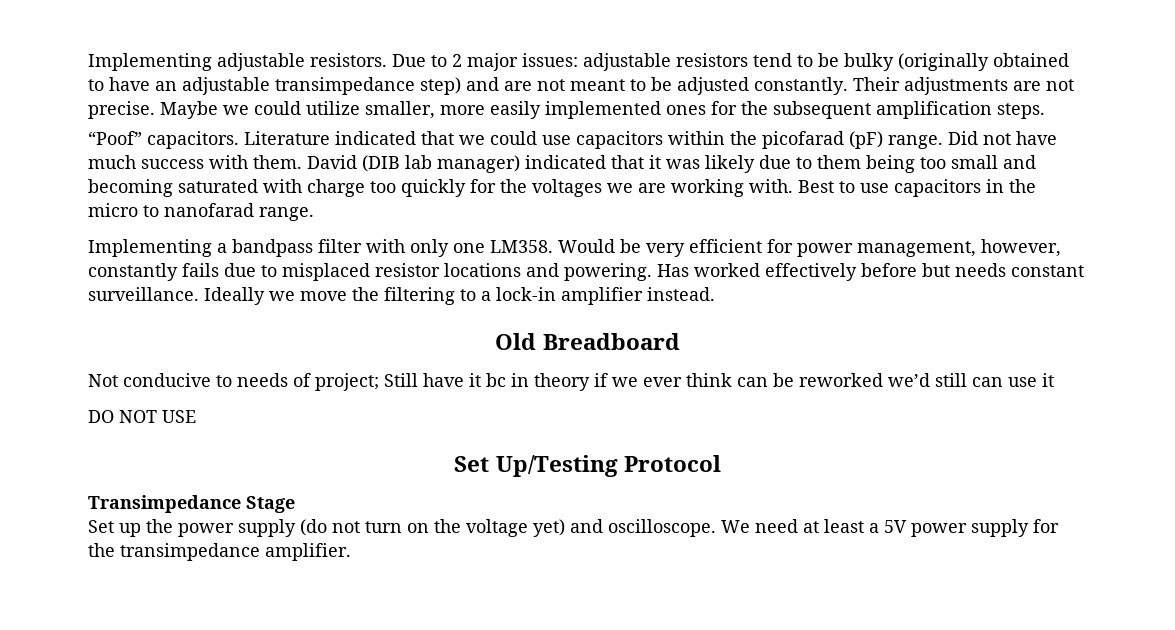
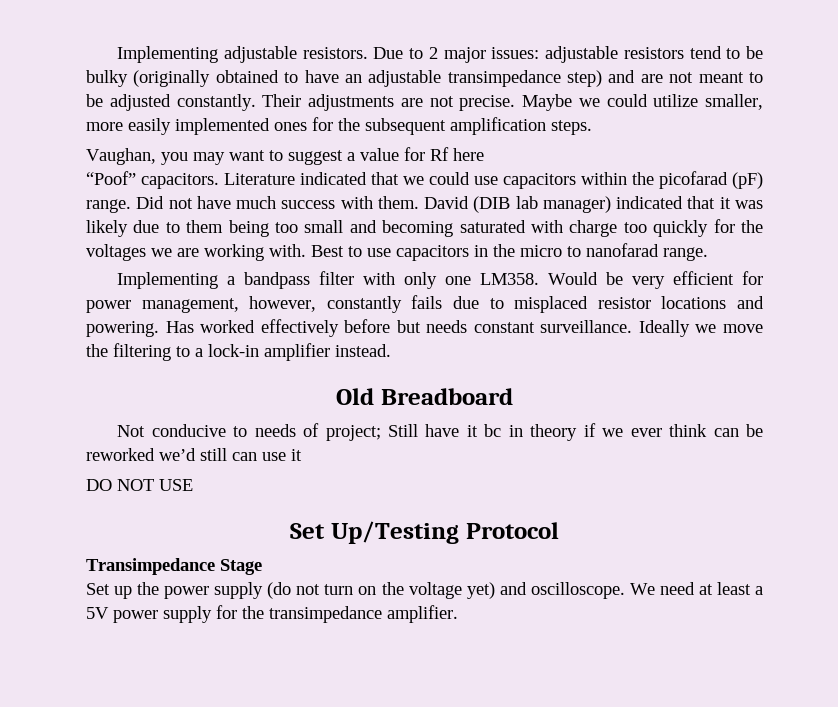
(1045, 111) none -> [86,147,484,165] // Vaughan, you may want to suggest a value for Rf here

